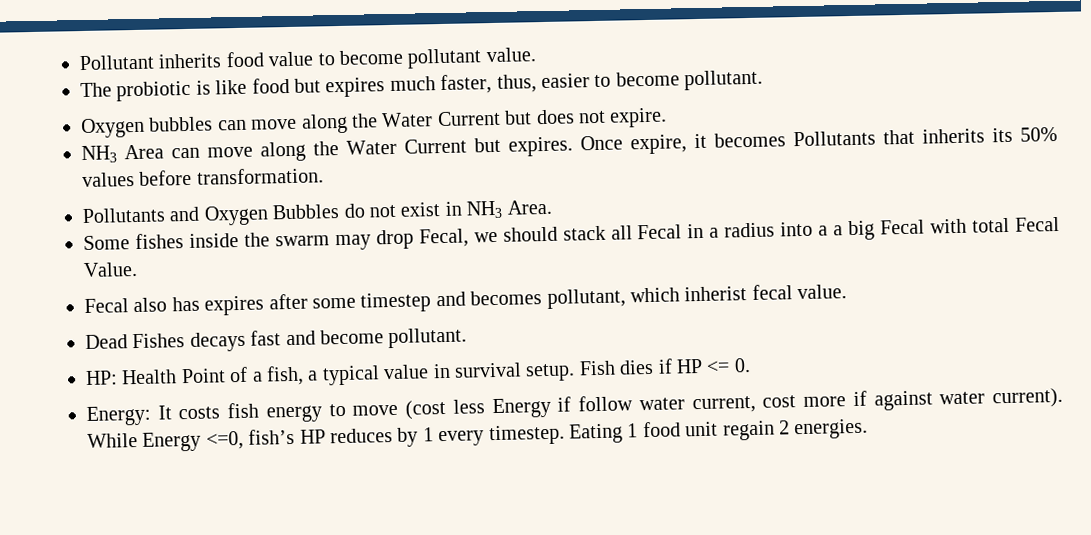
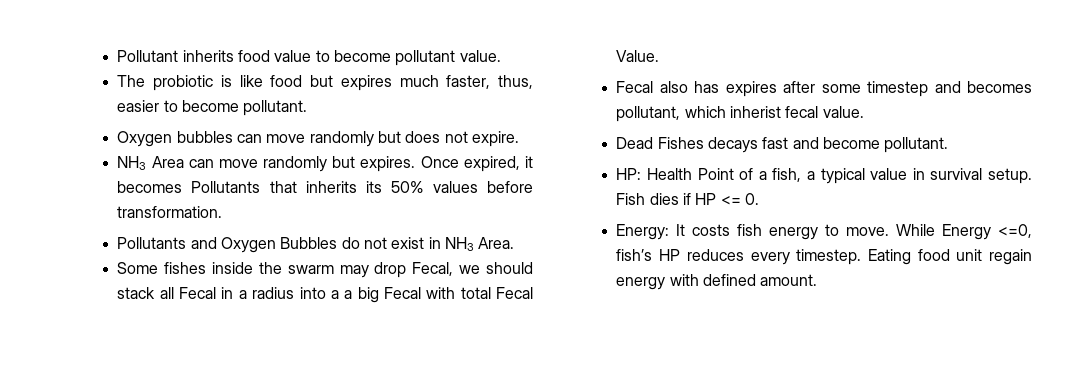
[300,110,501,134] along the Water Current -> [309,131,374,147] randomly
[260,138,468,162] along the Water Current -> [263,156,328,172] randomly
[630,134,688,155] expire, -> [463,156,520,172] expired,
[352,387,1064,420] move (cost less Energy if follow water current, cost more if against water current). -> [846,227,890,236] move.
[397,427,434,447] by 1 -> (744, 255) none
[627,423,639,438] 1 -> (911, 257) none
[779,418,869,440] 2 energies. -> [616,274,818,290] energy with defined amount.

